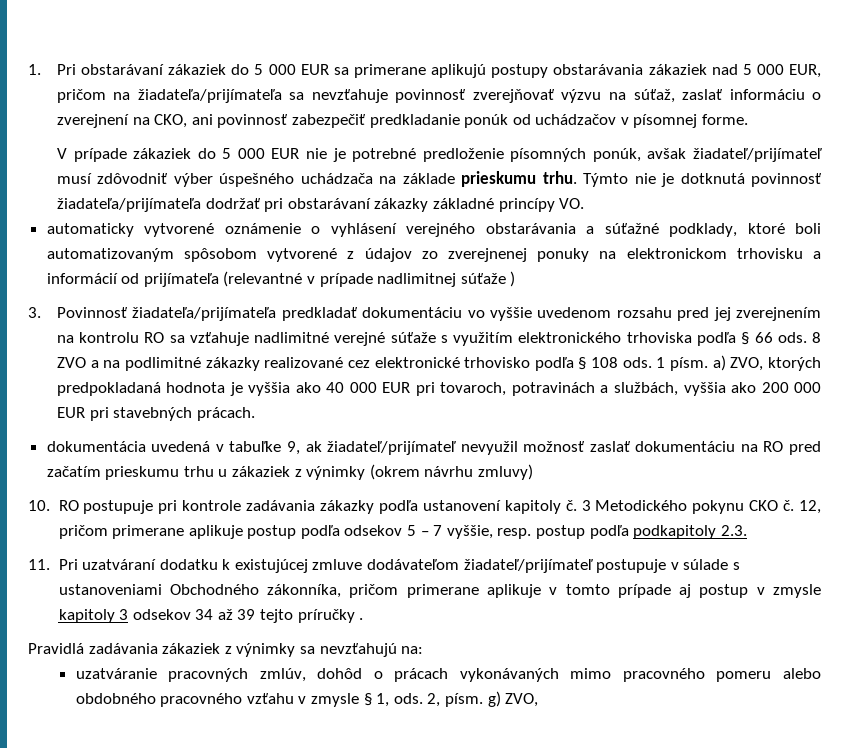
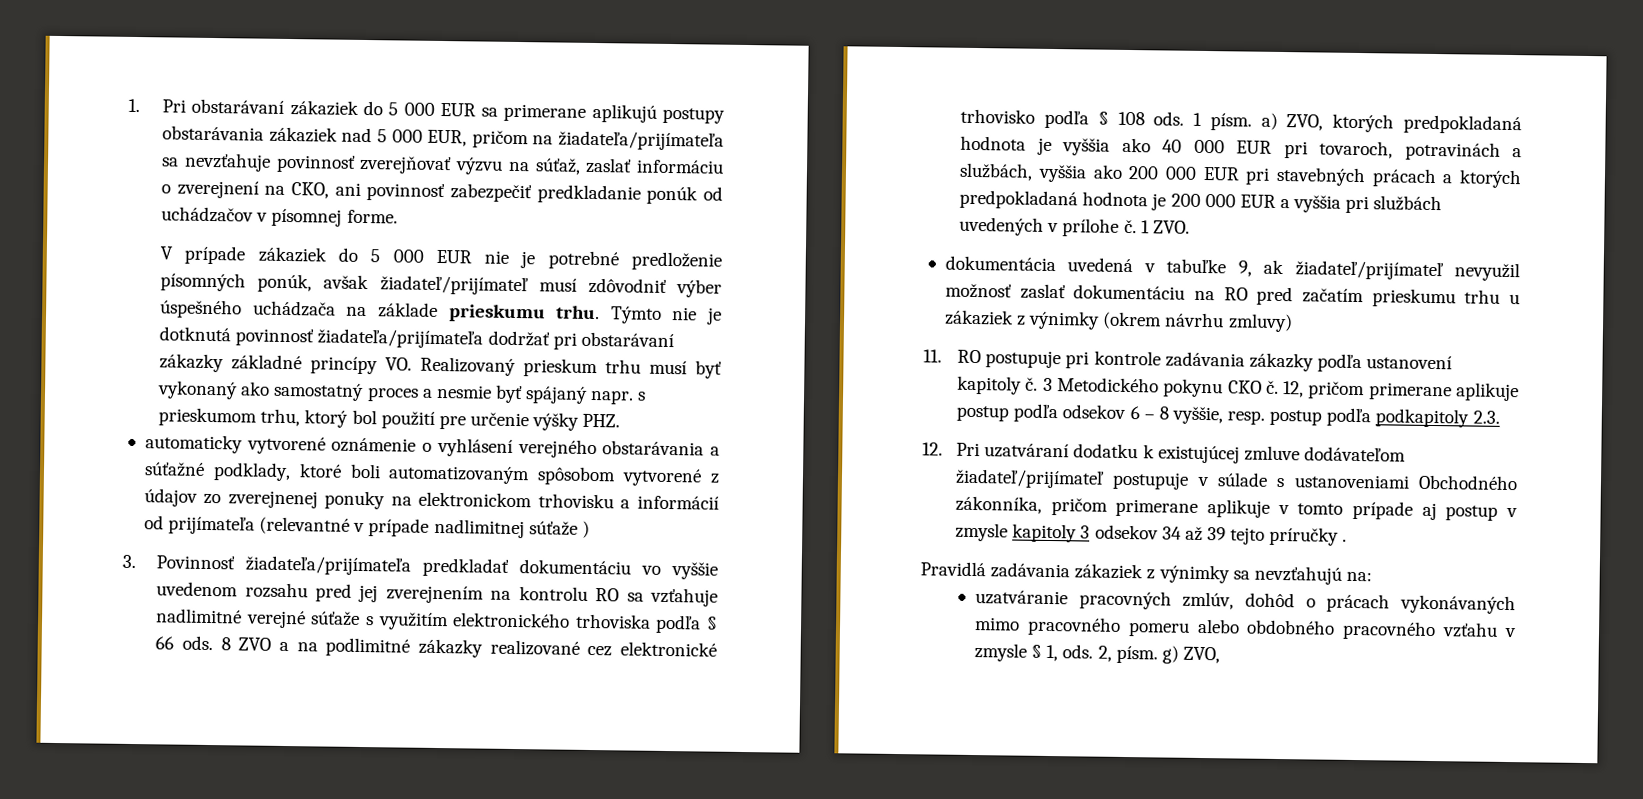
(585, 203) none -> [420,356,723,379] [157,380,647,405] [158,407,621,431] Realizovaný prieskum trhu musí byť vykonaný ako samostatný proces a nesmie byť spájaný napr. s prieskumom trhu, ktorý bol použití pre určenie výšky PHZ.
[196,407,255,421] prácach. -> [1371,168,1522,189] [959,189,1443,214] [959,216,1190,237] prácach a ktorých predpokladaná hodnota je 200 000 EUR a vyššia pri službách uvedených v prílohe č. 1 ZVO.
[28,500,50,511] 10. -> [923,349,942,363] 11.
[407,525,443,536] 5 – 7 -> [1129,406,1169,420] 6 – 8
[28,559,50,570] 11. -> [922,442,943,456] 12.

